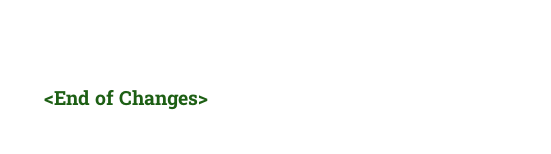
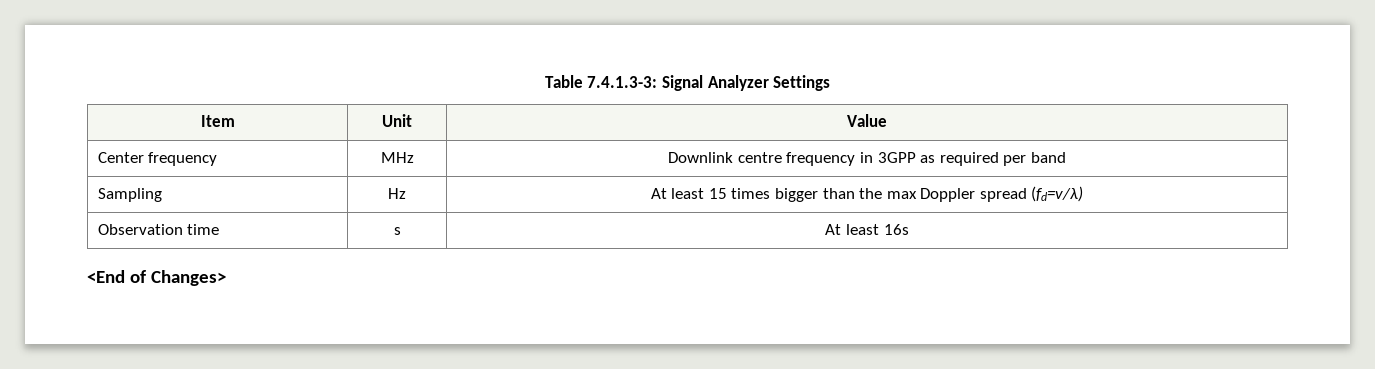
(44, 98) none -> [544,75,831,91] [200,115,235,127] [382,114,412,127] [847,114,887,127] [97,152,218,166] [380,152,414,163] [668,152,1066,166] [97,188,162,202] [388,188,406,199] [650,186,1084,202] [97,224,220,235] [393,227,401,235] [825,224,909,235] Table 7.4.1.3-3: Signal Analyzer Settings // Item | Unit | Value // Center frequency | MHz | Downlink centre frequency in 3GPP as required per band // Sampling | Hz | At least 15 times bigger than the max Doppler spread (fd=v/λ) // Observation time | s | At least 16s //

